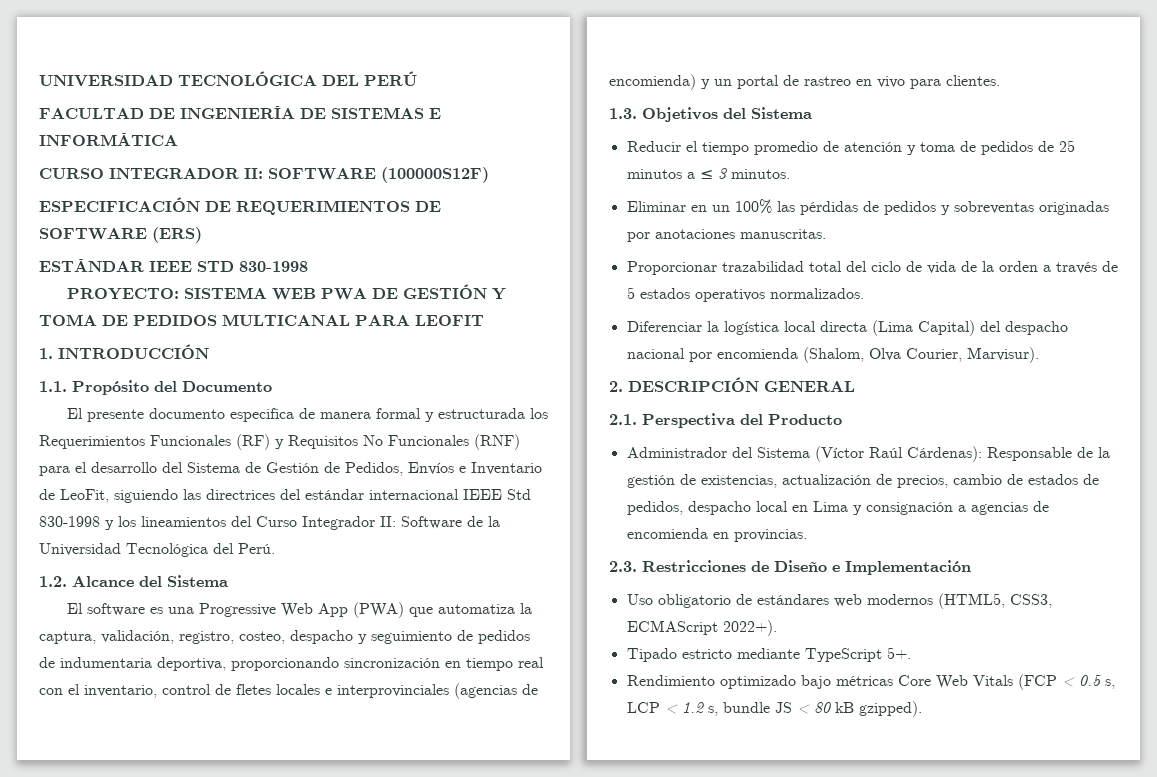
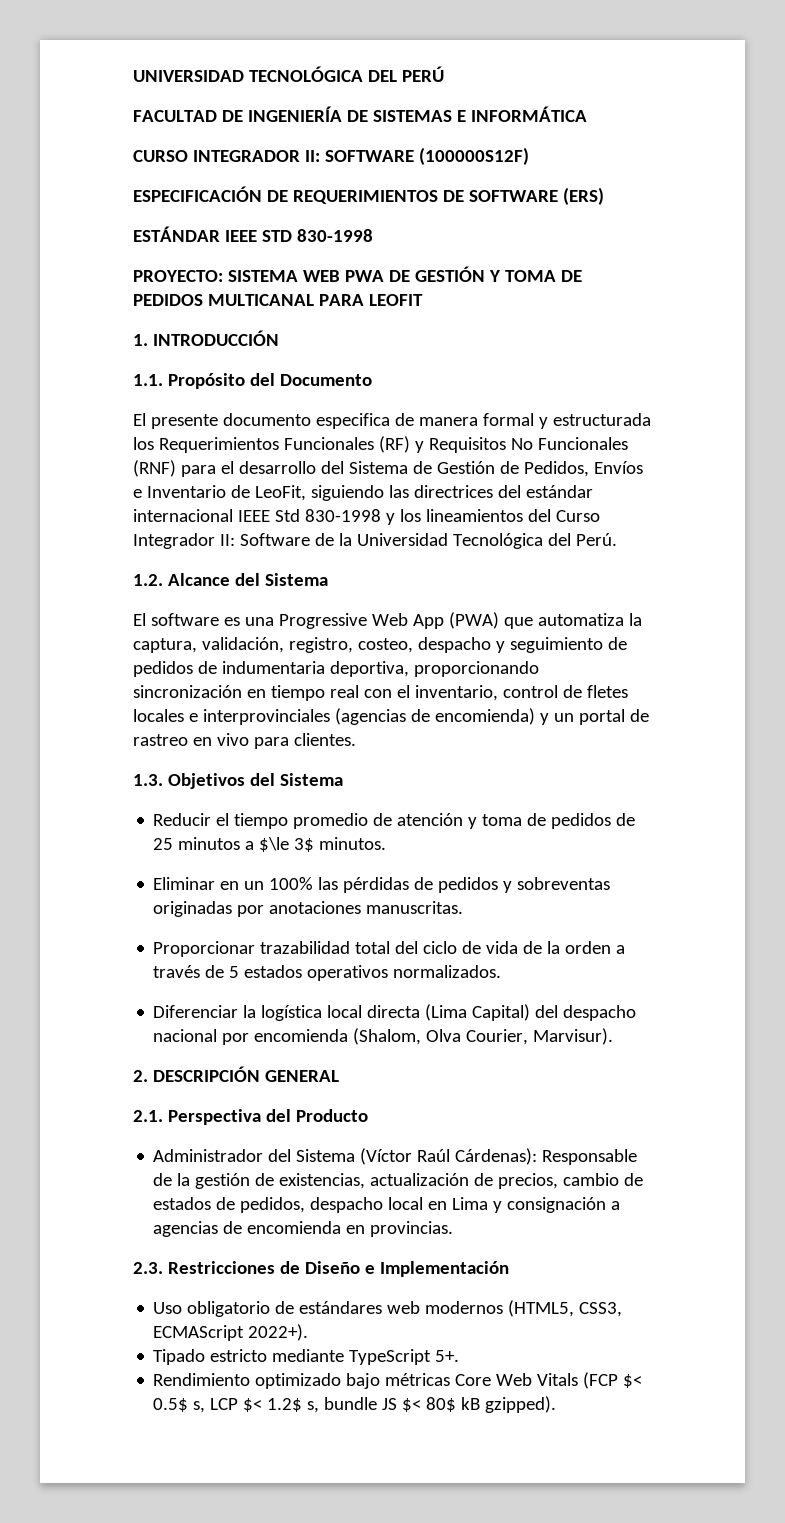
[699,168,727,179] ≤ 3 -> [259,837,315,852] $\le 3$
[1061,675,1115,689] [626,702,704,714] < 0.5 s, LCP < 1.2 -> [623,1374,643,1388] [153,1398,303,1413] $< 0.5$ s, LCP $< 1.2$
[796,702,831,714] < 80 -> [402,1397,457,1412] $< 80$

